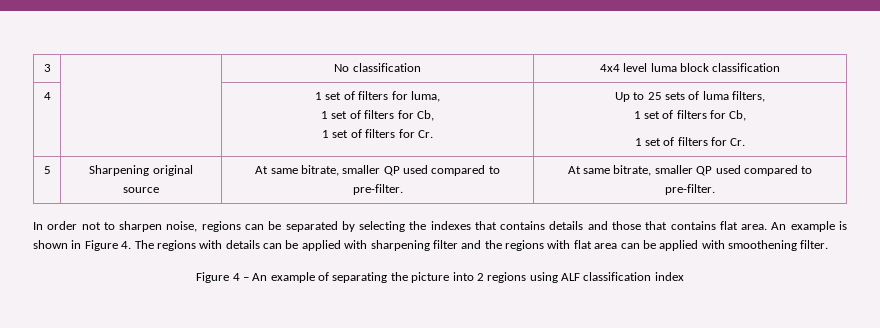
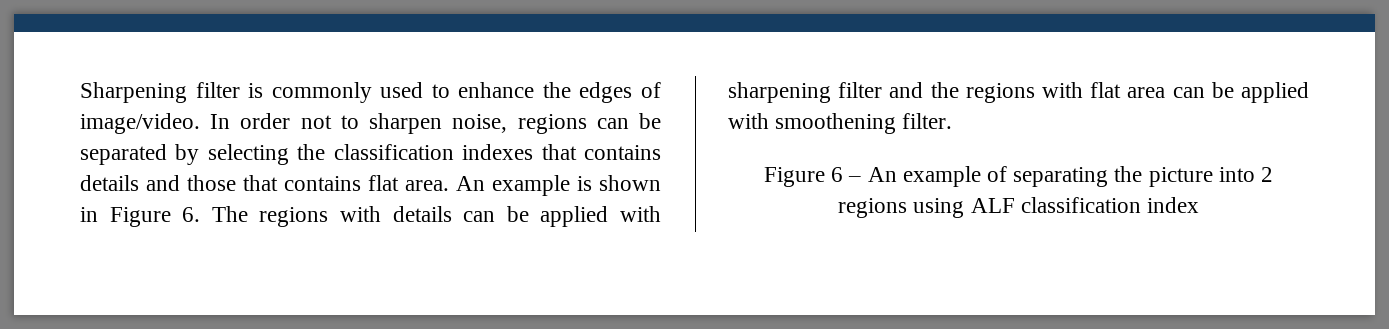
[43,64,51,72] [334,63,421,72] [599,63,781,72] [43,92,51,100] [315,91,440,102] [321,110,434,121] [322,129,433,138] [614,91,766,102] [633,110,747,121] [634,137,746,146] [43,166,51,174] [89,165,193,176] [123,187,159,193] [255,165,500,176] [352,184,403,195] [567,165,813,176] [665,184,715,195] 3 | | No classification | 4x4 level luma block classification // 4 | | 1 set of filters for luma, // 1 set of filters for Cb, // 1 set of filters for Cr. | Up to 25 sets of luma filters, // 1 set of filters for Cb, // 1 set of filters for Cr. // 5 | Sharpening original source | At same bitrate, smaller QP used compared to pre-filter. | At same bitrate, smaller QP used compared to pre-filter. // -> [80,82,661,103] [80,113,200,134] Sharpening filter is commonly used to enhance the edges of image/video.
(427, 225) none -> [333,144,454,160] classification
[121,241,132,249] 4. -> [182,207,201,222] 6.
[232,273,240,281] 4 -> [831,167,844,182] 6

